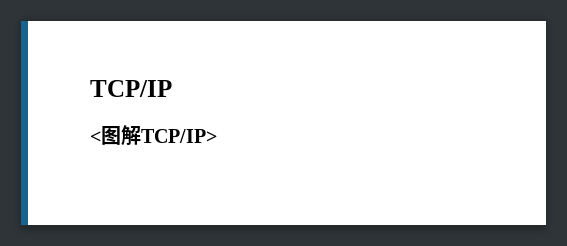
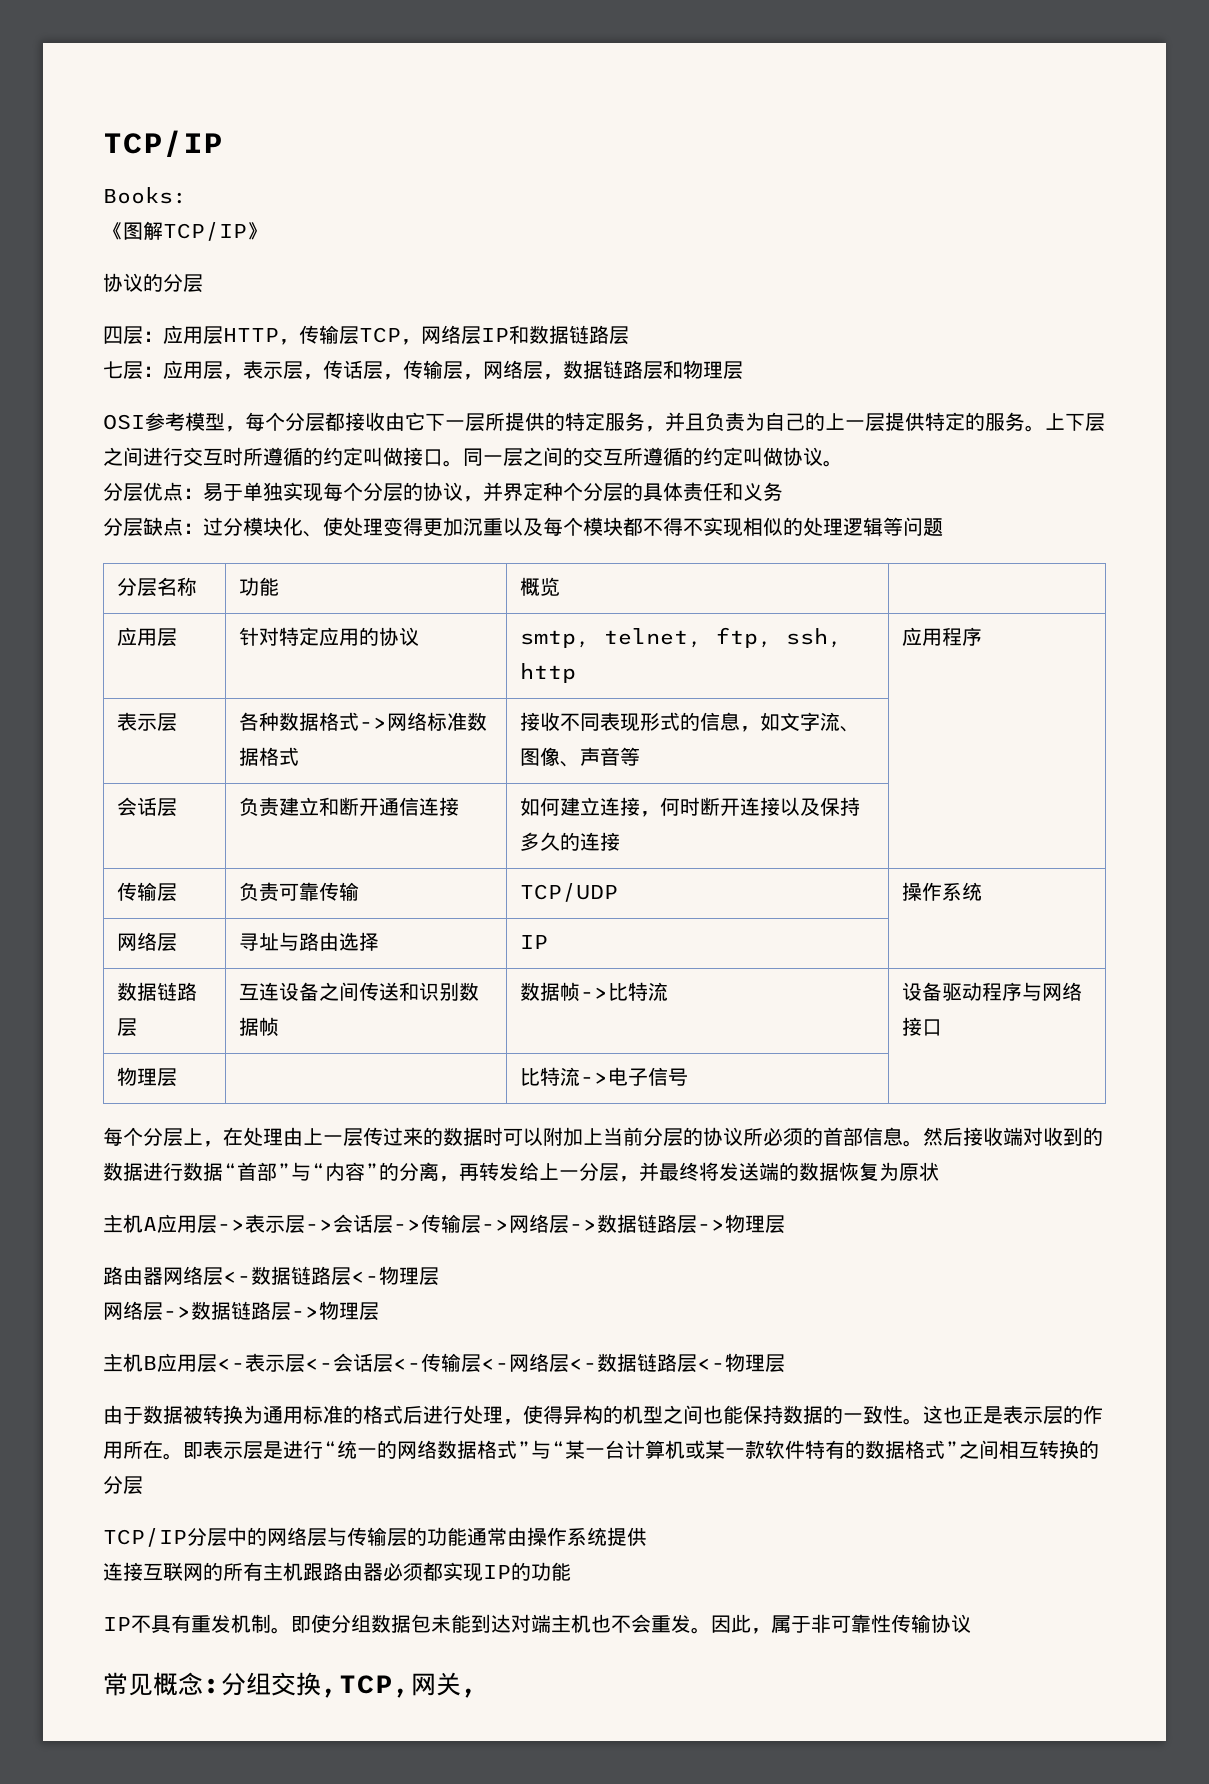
[90,125,217,146] <图解TCP/IP> -> [103,187,187,204] [103,221,267,241] [103,273,203,293] [103,325,629,345] [103,360,743,380] [103,412,1105,432] [103,447,843,467] [103,482,783,502] [103,517,943,537] [117,577,198,597] [239,577,280,596] [520,577,561,596] [117,627,178,647] [239,627,420,646] [520,627,843,648] [520,663,577,683] [902,627,983,646] [117,712,178,732] [239,712,488,731] [239,747,300,766] [520,712,861,732] [520,747,641,767] [117,797,178,817] [239,797,460,817] [520,797,861,817] [520,832,621,851] [117,882,178,902] [239,882,360,902] [520,883,619,902] [902,882,983,901] [117,932,178,952] [239,932,380,951] [520,935,549,949] [117,982,198,1001] [117,1018,138,1037] [239,982,480,1001] [239,1017,280,1037] [520,982,669,1002] [902,982,1083,1001] [902,1017,943,1036] [117,1067,178,1087] [520,1067,689,1086] [103,1127,1103,1147] [103,1162,939,1182] [103,1214,785,1234] [103,1266,439,1286] [103,1301,379,1321] [103,1353,785,1373] [103,1405,1103,1425] [103,1440,1099,1460] [103,1475,143,1495] [103,1527,647,1547] [103,1562,571,1582] [103,1614,971,1634] [103,1672,479,1698] Books: // 《图解TCP/IP》 // 协议的分层 // 四层：应用层HTTP，传输层TCP，网络层IP和数据链路层 // 七层：应用层，表示层，传话层，传输层，网络层，数据链路层和物理层 // OSI参考模型，每个分层都接收由它下一层所提供的特定服务，并且负责为自己的上一层提供特定的服务。上下层之间进行交互时所遵循的约定叫做接口。同一层之间的交互所遵循的约定叫做协议。 // 分层优点：易于单独实现每个分层的协议，并界定种个分层的具体责任和义务 // 分层缺点：过分模块化、使处理变得更加沉重以及每个模块都不得不实现相似的处理逻辑等问题 // 分层名称 | 功能 | 概览 | // 应用层 | 针对特定应用的协议 | smtp, telnet, ftp, ssh, http | 应用程序 // 表示层 | 各种数据格式->网络标准数据格式 | 接收不同表现形式的信息，如文字流、图像、声音等 | // 会话层 | 负责建立和断开通信连接 | 如何建立连接，何时断开连接以及保持多久的连接 | // 传输层 | 负责可靠传输 | TCP/UDP | 操作系统 // 网络层 | 寻址与路由选择 | IP | // 数据链路层 | 互连设备之间传送和识别数据帧 | 数据帧->比特流 | 设备驱动程序与网络接口 // 物理层 | | 比特流->电子信号 | // 每个分层上，在处理由上一层传过来的数据时可以附加上当前分层的协议所必须的首部信息。然后接收端对收到的数据进行数据“首部”与“内容”的分离，再转发给上一分层，并最终将发送端的数据恢复为原状 // 主机A应用层->表示层->会话层->传输层->网络层->数据链路层->物理层 // 路由器网络层<-数据链路层<-物理层 // 网络层->数据链路层->物理层 // 主机B应用层<-表示层<-会话层<-传输层<-网络层<-数据链路层<-物理层 // 由于数据被转换为通用标准的格式后进行处理，使得异构的机型之间也能保持数据的一致性。这也正是表示层的作用所在。即表示层是进行“统一的网络数据格式”与“某一台计算机或某一款软件特有的数据格式”之间相互转换的分层 // TCP/IP分层中的网络层与传输层的功能通常由操作系统提供 // 连接互联网的所有主机跟路由器必须都实现IP的功能 // IP不具有重发机制。即使分组数据包未能到达对端主机也不会重发。因此，属于非可靠性传输协议 // 常见概念:分组交换,TCP,网关,

